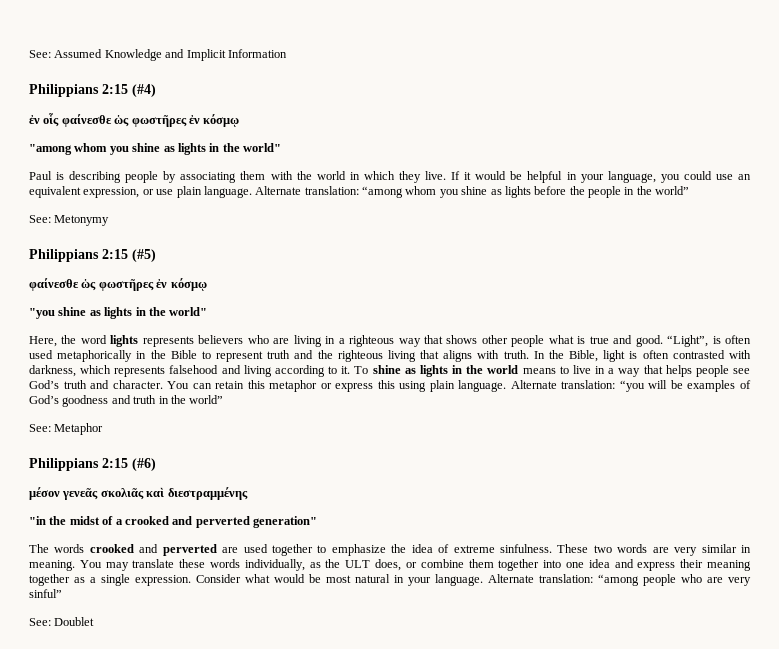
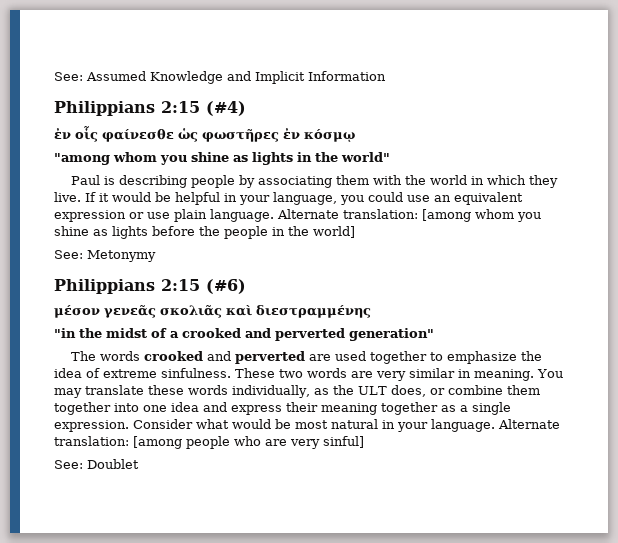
[83,187,140,198] expression, -> [54,210,126,222] expression
[362,186,403,198] “among -> [422,209,471,222] [among
[655,186,690,195] world” -> [313,226,355,238] world]
[29,249,156,262] [29,278,207,291] [29,307,208,319] [29,335,752,347] [29,350,751,362] [29,365,750,377] [29,380,751,392] [29,395,224,407] [29,423,104,435] // Philippians 2:15 (#5) // φαίνεσθε ὡς φωστῆρες ἐν κόσμῳ // "you shine as lights in the world" // Here, the word lights represents believers who are living in a righteous way that shows other people what is true and good. “Light”, is often used metaphorically in the Bible to represent truth and the righteous living that aligns with truth. In the Bible, light is often contrasted with darkness, which represents falsehood and living according to it. To shine as lights in the world means to live in a way that helps people see God’s truth and character. You can retain this metaphor or express this using plain language. Alternate translation: “you will be examples of God’s goodness and truth in the world” // See: Metaphor -> (156, 256) none
[598,574,639,586] “among -> [133,436,182,449] [among
[29,589,62,598] sinful” -> [323,436,364,448] sinful]

